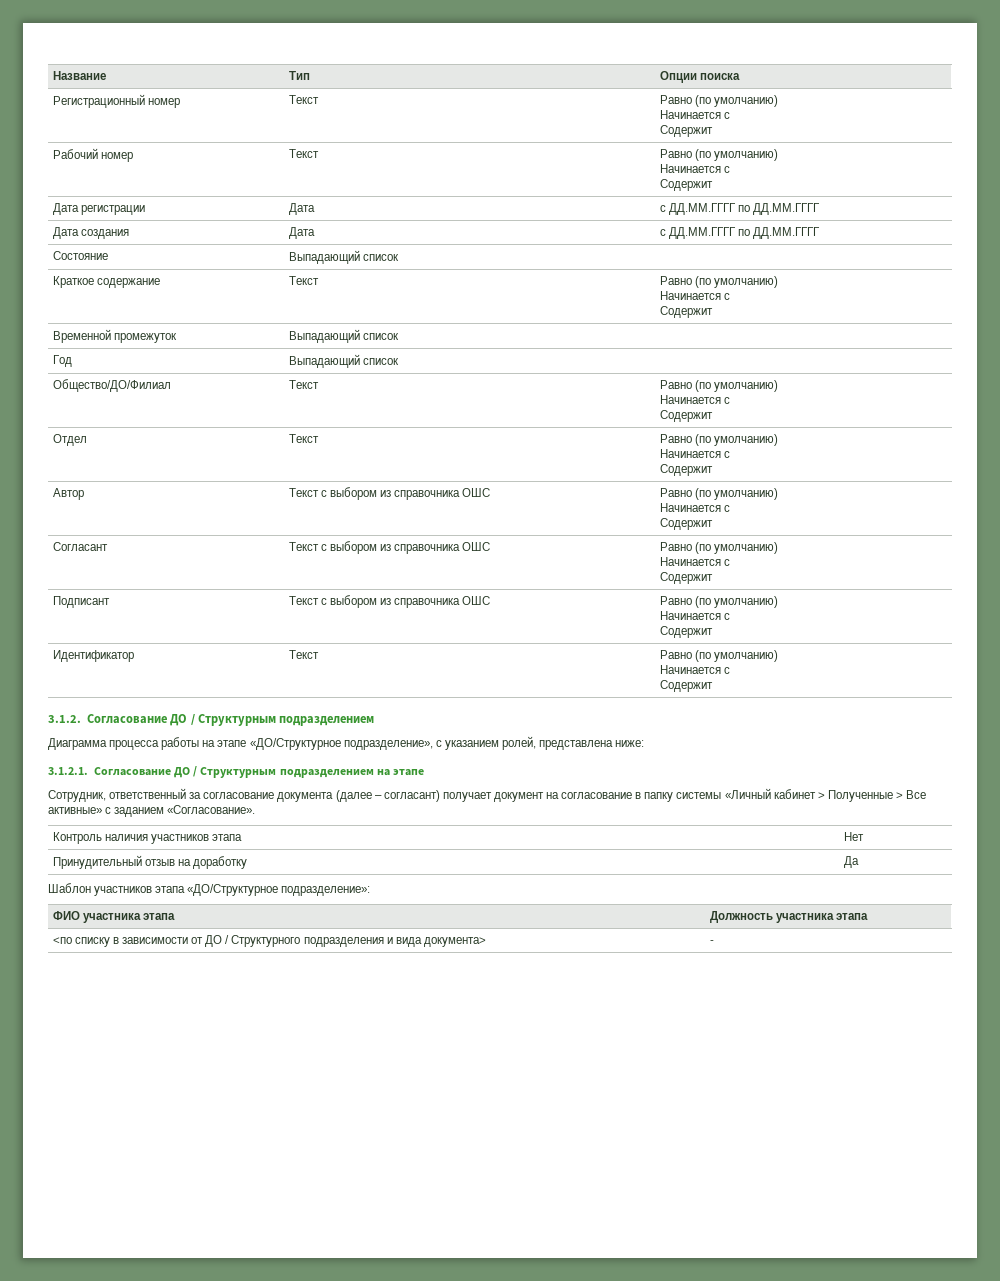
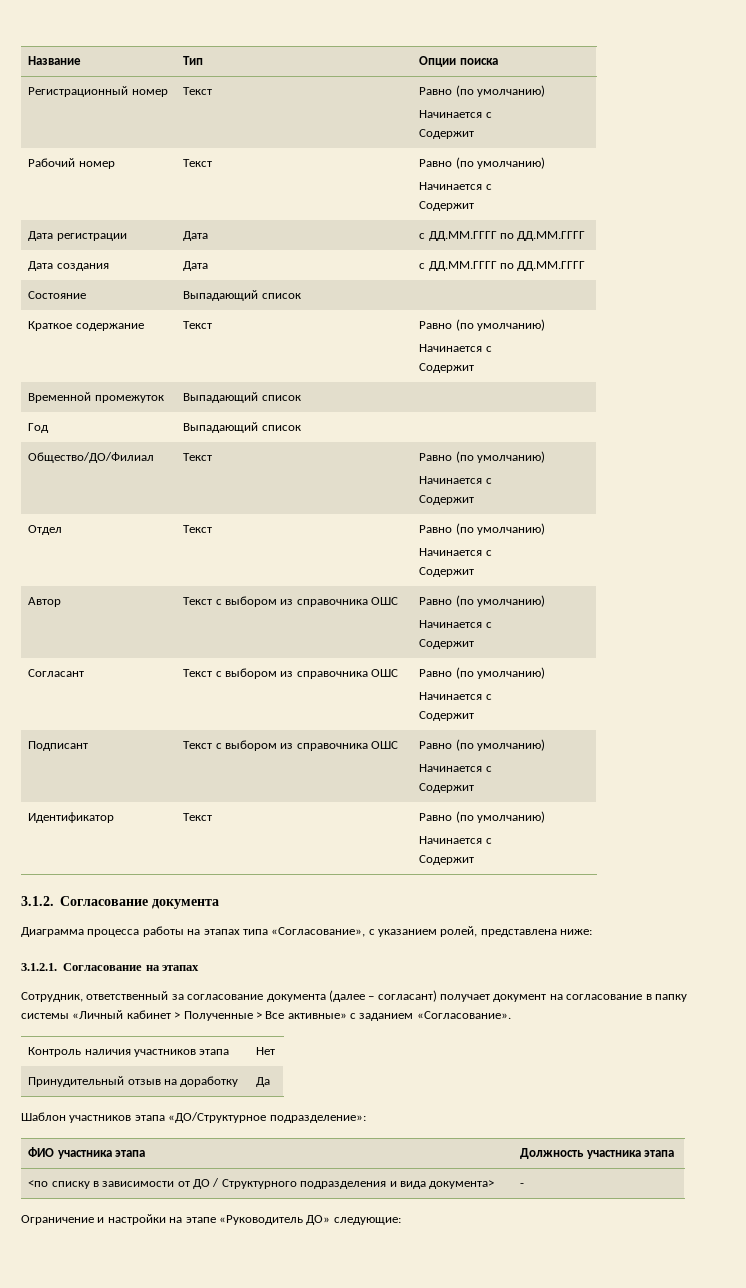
[170,714,375,726] ДО / Структурным подразделением -> [152,899,220,909] документа
[217,738,433,750] этапе «ДО/Структурное подразделение», -> [203,927,366,937] этапах типа «Согласование»,
[173,766,425,778] ДО / Структурным подразделением на этапе -> [145,965,199,971] на этапах
(714, 942) none -> [21,1214,401,1225] // Ограничение и настройки на этапе «Руководитель ДО» следующие:

